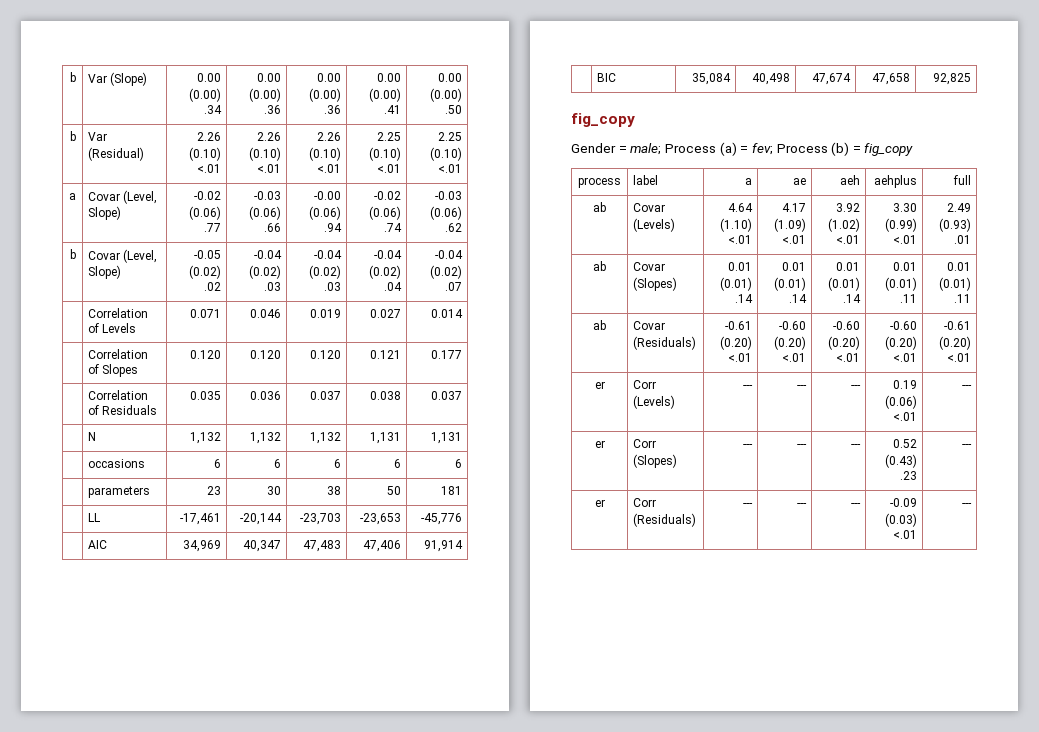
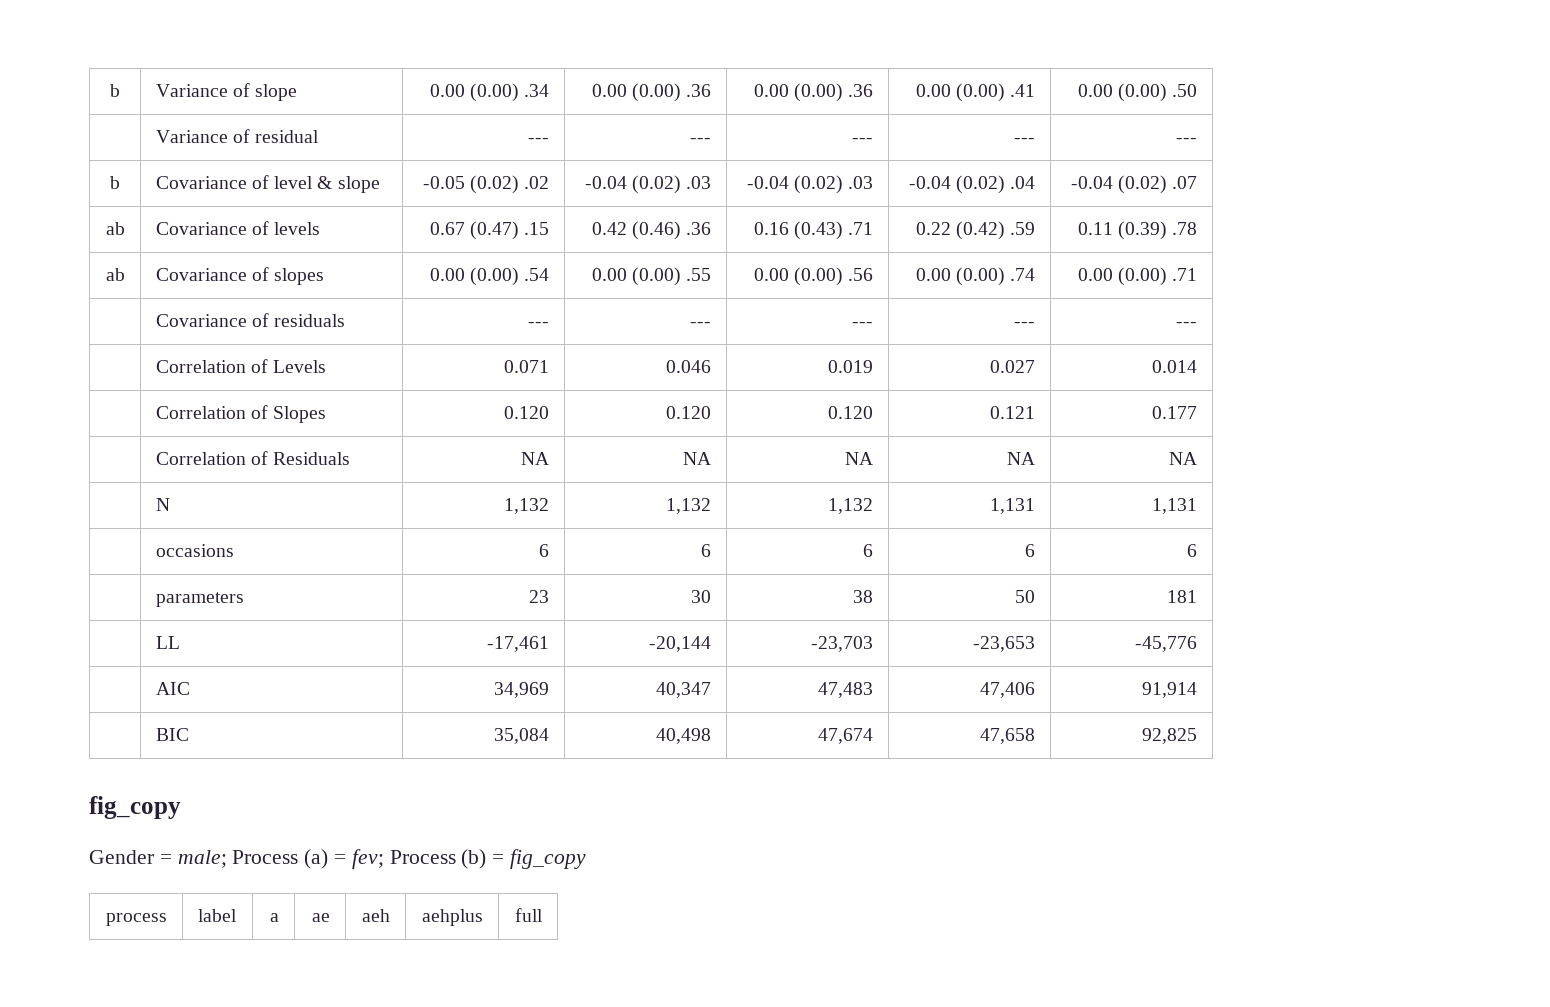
[69,72,76,82] [88,72,148,86] b | Var (Slope) -> [110,84,120,97] [155,83,298,101] b | Variance of slope
[69,131,76,141] [88,132,108,141] [88,147,145,161] [196,132,221,141] [188,147,221,161] [196,164,221,173] [256,132,281,141] [248,147,281,161] [256,164,281,173] [316,132,341,141] [308,147,341,161] [316,164,341,173] [376,132,401,141] [368,147,401,161] [376,164,401,173] [437,132,462,141] [429,147,462,161] [437,164,462,173] [69,193,76,200] [88,190,158,204] [88,206,122,220] [193,191,221,200] [188,206,221,220] [203,223,221,232] [253,191,281,200] [248,206,281,220] [263,223,281,232] [313,191,341,200] [308,206,341,220] [323,223,342,232] [373,191,401,200] [368,206,401,220] [383,223,402,232] [434,191,462,200] [429,206,462,220] [444,223,462,232] [69,249,76,259] [88,249,158,263] [88,265,122,279] b | Var (Residual) | 2.26 (0.10) <.01 | 2.26 (0.10) <.01 | 2.26 (0.10) <.01 | 2.25 (0.10) <.01 | 2.25 (0.10) <.01 // a | Covar (Level, Slope) | -0.02 (0.06) .77 | -0.03 (0.06) .66 | -0.00 (0.06) .94 | -0.02 (0.06) .74 | -0.03 (0.06) .62 // b | Covar (Level, Slope) -> [155,129,320,143] [528,138,550,143] [690,138,712,143] [852,138,874,143] [1014,138,1036,143] [1176,138,1198,143] [110,176,120,189] [155,175,380,193] | Variance of residual | --- | --- | --- | --- | --- // b | Covariance of level & slope
(462, 286) none -> [105,222,125,235] [155,221,321,235] [429,221,550,240] [591,221,712,240] [753,221,874,240] [915,221,1036,240] [1077,221,1198,240] [105,268,125,281] [155,267,325,285] [429,267,550,286] [591,267,712,286] [753,267,874,286] [915,267,1036,286] [1077,267,1198,286] [155,313,346,327] [528,322,550,327] [690,322,712,327] [852,322,874,327] [1014,322,1036,327] [1176,322,1198,327] // ab | Covariance of levels | 0.67 (0.47) .15 | 0.42 (0.46) .36 | 0.16 (0.43) .71 | 0.22 (0.42) .59 | 0.11 (0.39) .78 // ab | Covariance of slopes | 0.00 (0.00) .54 | 0.00 (0.00) .55 | 0.00 (0.00) .56 | 0.00 (0.00) .74 | 0.00 (0.00) .71 // | Covariance of residuals | --- | --- | --- | --- | ---
[189,391,221,400] [249,391,281,400] [309,391,341,400] [369,391,401,400] [430,391,462,400] 0.035 | 0.036 | 0.037 | 0.038 | 0.037 -> [521,452,550,465] [683,452,712,465] [845,452,874,465] [1007,452,1036,465] [1169,452,1198,465] NA | NA | NA | NA | NA
[593,202,606,212] [633,203,666,212] [633,218,676,232] [727,203,753,212] [719,218,752,232] [727,235,752,244] [781,203,806,212] [773,218,806,232] [781,235,806,244] [835,203,860,212] [827,218,860,232] [835,235,860,244] [892,203,917,212] [884,218,917,232] [892,235,917,244] [946,203,971,212] [938,218,971,232] [953,235,971,244] [593,261,606,271] [633,262,666,271] [633,277,678,291] [727,262,752,271] [719,277,752,291] [734,294,753,303] [781,262,806,271] [773,277,806,291] [788,294,807,303] [835,262,860,271] [827,277,860,291] [842,294,861,303] [892,262,917,271] [884,277,917,291] [899,294,917,303] [946,262,971,271] [938,277,971,291] [953,294,971,303] [593,320,606,330] [633,321,666,330] [633,336,697,350] [724,321,752,330] [719,336,752,350] [727,353,752,362] [778,321,806,330] [773,336,806,350] [781,353,806,362] [832,321,860,330] [827,336,860,350] [835,353,860,362] [889,321,917,330] [884,336,917,350] [892,353,917,362] [943,321,971,330] [938,336,971,350] [946,353,971,362] [594,381,605,389] [633,380,657,389] [633,395,676,409] [742,385,753,389] [796,385,807,389] [850,385,861,389] [892,380,917,389] [884,395,917,409] [892,412,917,421] [961,385,972,389] [594,440,605,448] [633,439,657,448] [633,454,678,468] [742,444,753,448] [796,444,807,448] [850,444,861,448] [892,439,917,448] [884,454,917,468] [899,471,917,480] [961,444,972,448] [594,499,605,507] [633,498,657,507] [633,513,697,527] [742,503,753,507] [796,503,807,507] [850,503,861,507] [889,498,917,507] [884,513,917,527] [892,530,917,539] [961,503,972,507] // ab | Covar (Levels) | 4.64 (1.10) <.01 | 4.17 (1.09) <.01 | 3.92 (1.02) <.01 | 3.30 (0.99) <.01 | 2.49 (0.93) .01 // ab | Covar (Slopes) | 0.01 (0.01) .14 | 0.01 (0.01) .14 | 0.01 (0.01) .14 | 0.01 (0.01) .11 | 0.01 (0.01) .11 // ab | Covar (Residuals) | -0.61 (0.20) <.01 | -0.60 (0.20) <.01 | -0.60 (0.20) <.01 | -0.60 (0.20) <.01 | -0.61 (0.20) <.01 // er | Corr (Levels) | --- | --- | --- | 0.19 (0.06) <.01 | --- // er | Corr (Slopes) | --- | --- | --- | 0.52 (0.43) .23 | --- // er | Corr (Residuals) | --- | --- | --- | -0.09 (0.03) <.01 | --- -> (544, 915) none

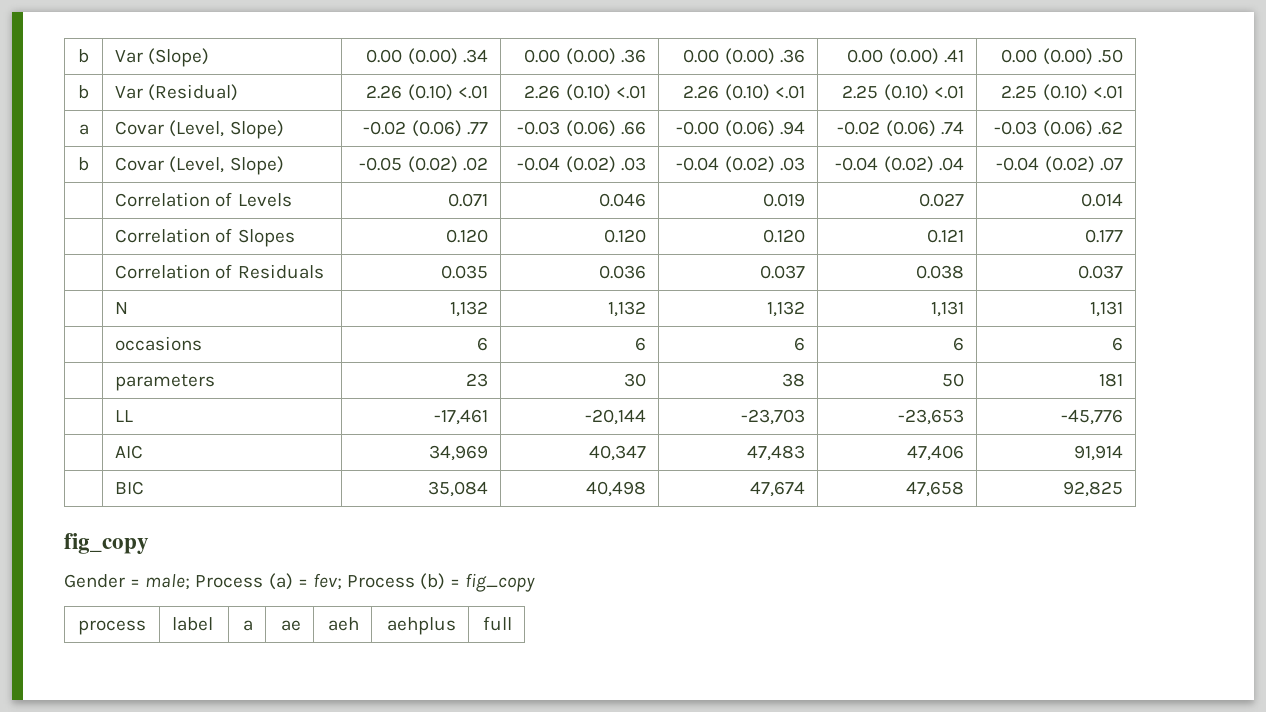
[110,84,120,97] [155,83,298,101] b | Variance of slope -> [78,49,89,63] [115,48,210,67] b | Var (Slope)
[155,129,320,143] [528,138,550,143] [690,138,712,143] [852,138,874,143] [1014,138,1036,143] [1176,138,1198,143] [110,176,120,189] [155,175,380,193] | Variance of residual | --- | --- | --- | --- | --- // b | Covariance of level & slope -> [78,85,89,99] [115,84,239,101] [366,84,488,101] [524,84,646,101] [683,84,805,101] [842,84,964,101] [1001,84,1123,101] [78,124,89,135] [115,120,284,139] [363,120,488,137] [517,120,646,137] [676,120,805,137] [837,120,964,137] [994,120,1123,137] [78,157,89,171] [115,156,284,175] b | Var (Residual) | 2.26 (0.10) <.01 | 2.26 (0.10) <.01 | 2.26 (0.10) <.01 | 2.25 (0.10) <.01 | 2.25 (0.10) <.01 // a | Covar (Level, Slope) | -0.02 (0.06) .77 | -0.03 (0.06) .66 | -0.00 (0.06) .94 | -0.02 (0.06) .74 | -0.03 (0.06) .62 // b | Covar (Level, Slope)
[105,222,125,235] [155,221,321,235] [429,221,550,240] [591,221,712,240] [753,221,874,240] [915,221,1036,240] [1077,221,1198,240] [105,268,125,281] [155,267,325,285] [429,267,550,286] [591,267,712,286] [753,267,874,286] [915,267,1036,286] [1077,267,1198,286] [155,313,346,327] [528,322,550,327] [690,322,712,327] [852,322,874,327] [1014,322,1036,327] [1176,322,1198,327] // ab | Covariance of levels | 0.67 (0.47) .15 | 0.42 (0.46) .36 | 0.16 (0.43) .71 | 0.22 (0.42) .59 | 0.11 (0.39) .78 // ab | Covariance of slopes | 0.00 (0.00) .54 | 0.00 (0.00) .55 | 0.00 (0.00) .56 | 0.00 (0.00) .74 | 0.00 (0.00) .71 // | Covariance of residuals | --- | --- | --- | --- | --- -> (1123, 164) none
[521,452,550,465] [683,452,712,465] [845,452,874,465] [1007,452,1036,465] [1169,452,1198,465] NA | NA | NA | NA | NA -> [440,265,488,279] [598,265,646,279] [759,265,805,279] [915,265,964,279] [1077,265,1123,279] 0.035 | 0.036 | 0.037 | 0.038 | 0.037

